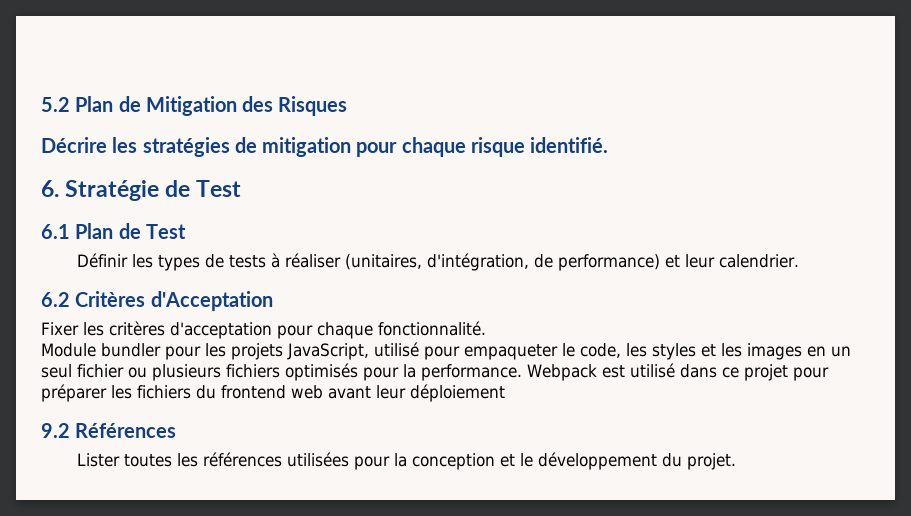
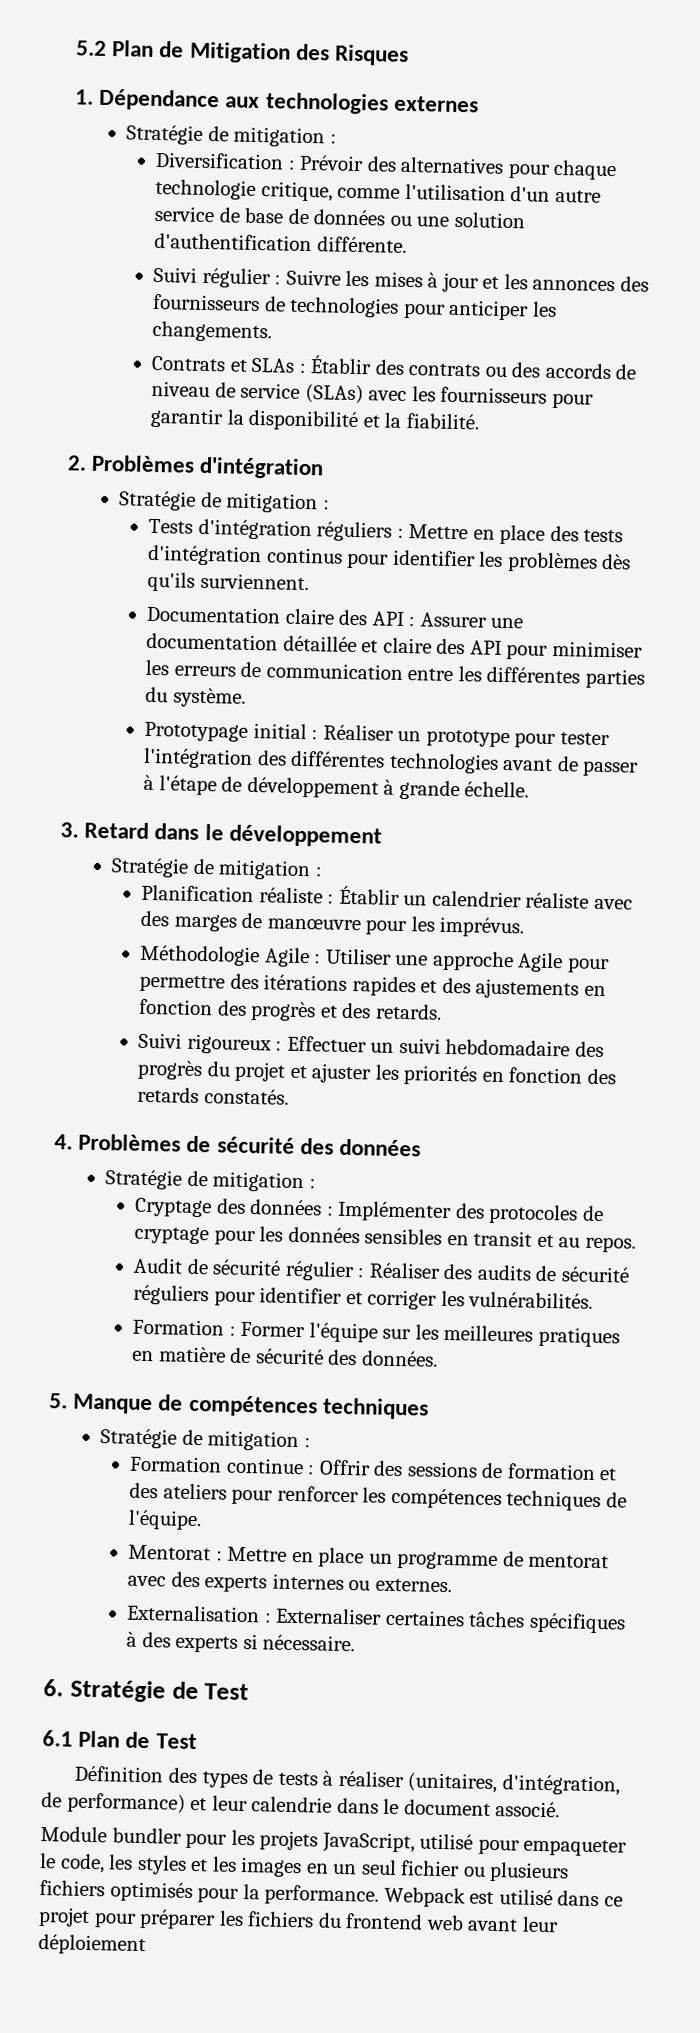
[41,137,609,157] Décrire les stratégies de mitigation pour chaque risque identifié. -> [75,88,479,115] [126,124,337,148] [155,151,618,181] [155,178,601,203] [154,205,526,229] [154,232,407,253] [153,266,650,293] [153,293,557,321] [152,320,273,343] [151,355,638,380] [151,380,594,409] [150,407,480,432] [67,454,325,480] [119,490,330,514] [148,518,624,545] [147,544,632,573] [147,571,309,592] [146,605,524,629] [146,632,643,660] [145,659,645,689] [145,686,246,708] [144,721,610,749] [143,747,640,777] [143,774,530,801] [60,821,382,848] [111,857,322,881] [141,884,633,910] [140,910,525,938] [140,944,610,974] [139,973,606,1000] [139,998,442,1022] [138,1032,604,1058] [137,1059,617,1086] [137,1086,289,1105] [54,1133,422,1157] [105,1169,316,1193] [134,1197,604,1225] [134,1225,636,1253] [133,1257,630,1283] [133,1284,594,1310] [132,1318,620,1348] [132,1346,438,1367] [49,1393,429,1420] [100,1428,311,1452] [129,1455,618,1481] [129,1482,627,1512] [128,1509,203,1531] [128,1544,610,1571] [127,1571,452,1593] [126,1604,626,1634] [126,1631,356,1653] 1. Dépendance aux technologies externes // Stratégie de mitigation : // Diversification : Prévoir des alternatives pour chaque technologie critique, comme l'utilisation d'un autre service de base de données ou une solution d'authentification différente. // Suivi régulier : Suivre les mises à jour et les annonces des fournisseurs de technologies pour anticiper les changements. // Contrats et SLAs : Établir des contrats ou des accords de niveau de service (SLAs) avec les fournisseurs pour garantir la disponibilité et la fiabilité. // 2. Problèmes d'intégration // Stratégie de mitigation : // Tests d'intégration réguliers : Mettre en place des tests d'intégration continus pour identifier les problèmes dès qu'ils surviennent. // Documentation claire des API : Assurer une documentation détaillée et claire des API pour minimiser les erreurs de communication entre les différentes parties du système. // Prototypage initial : Réaliser un prototype pour tester l'intégration des différentes technologies avant de passer à l'étape de développement à grande échelle. // 3. Retard dans le développement // Stratégie de mitigation : // Planification réaliste : Établir un calendrier réaliste avec des marges de manœuvre pour les imprévus. // Méthodologie Agile : Utiliser une approche Agile pour permettre des itérations rapides et des ajustements en fonction des progrès et des retards. // Suivi rigoureux : Effectuer un suivi hebdomadaire des progrès du projet et ajuster les priorités en fonction des retards constatés. // 4. Problèmes de sécurité des données // Stratégie de mitigation : // Cryptage des données : Implémenter des protocoles de cryptage pour les données sensibles en transit et au repos. // Audit de sécurité régulier : Réaliser des audits de sécurité réguliers pour identifier et corriger les vulnérabilités. // Formation : Former l'équipe sur les meilleures pratiques en matière de sécurité des données. // 5. Manque de compétences techniques // Stratégie de mitigation : // Formation continue : Offrir des sessions de formation et des ateliers pour renforcer les compétences techniques de l'équipe. // Mentorat : Mettre en place un programme de mentorat avec des experts internes ou externes. // Externalisation : Externaliser certaines tâches spécifiques à des experts si nécessaire.
[76,253,153,268] Définir les -> [74,1765,198,1784] Définition des
[718,254,799,268] [41,291,273,311] [41,321,486,339] calendrier. // 6.2 Critères d'Acceptation // Fixer les critères d'acceptation pour chaque fonctionnalité. -> [251,1796,561,1818] calendrie dans le document associé.
[41,423,177,438] [76,452,736,470] // 9.2 Références // Lister toutes les références utilisées pour la conception et le développement du projet. -> (146, 1944) none

